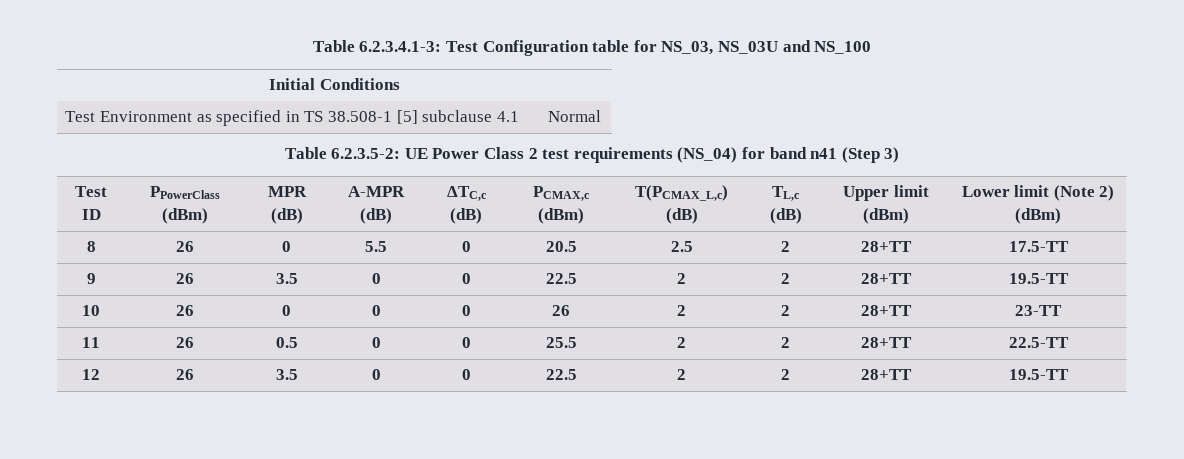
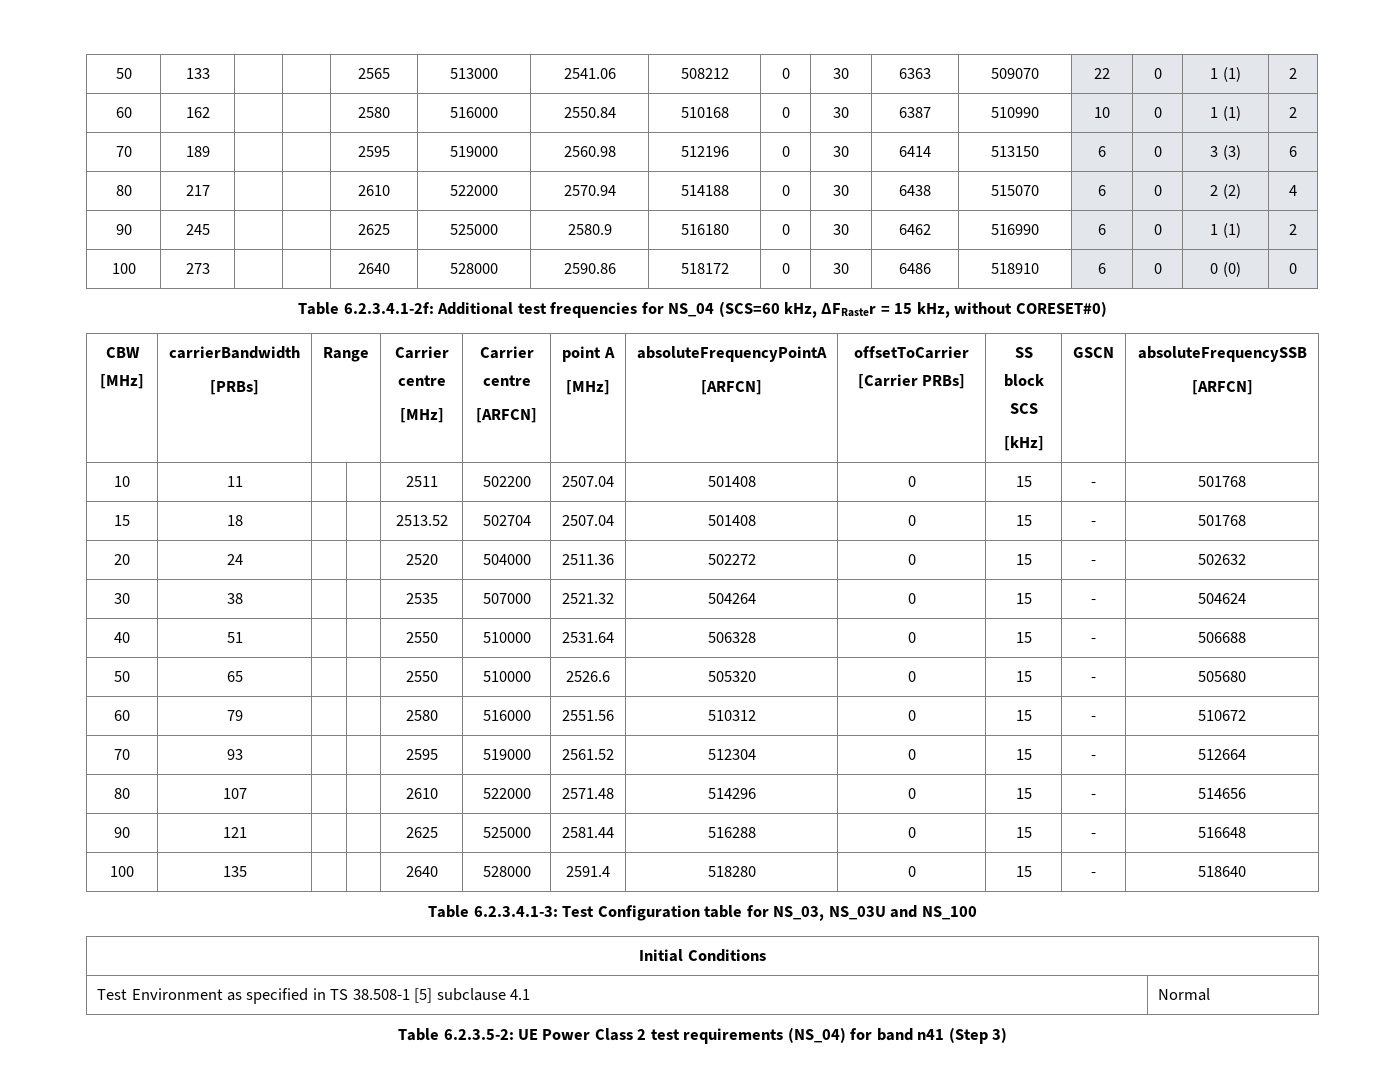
(312, 46) none -> [115,68,132,79] [185,68,210,79] [358,68,390,79] [450,68,498,79] [563,68,616,79] [680,68,729,79] [781,68,790,79] [833,68,849,79] [899,68,931,79] [991,68,1039,79] [1094,68,1110,79] [1153,68,1162,79] [1210,67,1241,82] [1289,68,1297,79] [115,107,132,118] [185,107,210,118] [358,107,390,118] [450,107,498,118] [563,107,616,118] [680,107,729,118] [781,107,790,118] [833,107,849,118] [899,107,931,118] [991,107,1039,118] [1094,107,1110,118] [1153,107,1162,118] [1210,106,1241,121] [1289,107,1297,118] [115,146,132,157] [185,146,210,157] [358,146,390,157] [450,146,498,157] [563,146,616,157] [680,146,729,157] [781,146,790,157] [833,146,849,157] [899,146,931,157] [991,146,1039,157] [1098,146,1106,157] [1153,146,1162,157] [1210,145,1241,160] [1289,146,1297,157] [115,185,132,196] [185,185,210,196] [358,185,390,196] [450,185,498,196] [563,185,616,196] [680,185,729,196] [781,185,790,196] [833,185,849,196] [899,185,931,196] [991,185,1039,196] [1098,185,1106,196] [1153,185,1162,196] [1210,184,1241,199] [1289,185,1297,196] [115,224,132,235] [185,224,210,235] [358,224,390,235] [450,224,498,235] [567,224,612,235] [680,224,729,235] [781,224,790,235] [833,224,849,235] [899,224,931,235] [991,224,1039,235] [1098,224,1106,235] [1153,224,1162,235] [1210,223,1241,238] [1289,224,1297,235] [111,263,136,274] [185,263,210,274] [358,263,390,274] [450,263,498,274] [563,263,616,274] [680,263,729,274] [781,263,790,274] [833,263,849,274] [899,263,931,274] [991,263,1039,274] [1098,263,1106,274] [1153,263,1162,274] [1210,262,1241,277] [1289,263,1297,274] [298,301,1107,318] [105,347,140,358] [100,374,144,389] [169,346,300,359] [210,380,259,395] [323,347,369,362] [394,346,449,359] [397,375,446,386] [399,408,444,423] [479,346,534,359] [482,375,531,386] [476,408,537,423] [562,346,615,362] [566,380,610,395] [637,346,827,362] [701,380,762,395] [854,346,969,359] [857,374,966,389] [1014,347,1033,358] [1003,374,1044,387] [1009,403,1038,414] [1003,436,1044,451] [1073,347,1114,358] [1137,346,1307,362] [1191,380,1253,395] [114,476,130,487] [226,476,243,487] [405,476,438,487] [482,476,531,487] [562,476,614,487] [707,476,756,487] [907,476,916,487] [1015,476,1032,487] [1091,482,1096,487] [1198,476,1246,487] [114,515,130,526] [226,515,243,526] [395,515,448,526] [482,515,531,526] [562,515,614,526] [707,515,756,526] [907,515,916,526] [1015,515,1032,526] [1091,521,1096,526] [1198,515,1246,526] [114,554,130,565] [226,554,243,565] [405,554,438,565] [482,554,531,565] [562,554,614,565] [707,554,756,565] [907,554,916,565] [1015,554,1032,565] [1091,560,1096,565] [1198,554,1246,565] [114,593,130,604] [226,593,243,604] [405,593,438,604] [482,593,531,604] [562,593,614,604] [707,593,756,604] [907,593,916,604] [1015,593,1032,604] [1091,599,1096,604] [1198,593,1246,604] [114,632,130,643] [226,632,243,643] [405,632,438,643] [482,632,531,643] [562,632,614,643] [707,632,756,643] [907,632,916,643] [1015,632,1032,643] [1091,638,1096,643] [1198,632,1246,643] [114,671,130,682] [226,671,243,682] [405,671,438,682] [482,671,531,682] [566,671,610,682] [707,671,756,682] [907,671,916,682] [1015,671,1032,682] [1091,677,1096,682] [1198,671,1246,682] [114,710,130,721] [226,710,243,721] [405,710,438,721] [482,710,531,721] [562,710,614,721] [707,710,756,721] [907,710,916,721] [1015,710,1032,721] [1091,716,1096,721] [1198,710,1246,721] [114,749,130,760] [226,749,243,760] [405,749,438,760] [482,749,531,760] [562,749,614,760] [707,749,756,760] [907,749,916,760] [1015,749,1032,760] [1091,755,1096,760] [1198,749,1246,760] [114,788,130,799] [222,788,247,799] [405,788,438,799] [482,788,531,799] [562,788,614,799] [707,788,756,799] [907,788,916,799] [1015,788,1032,799] [1091,794,1096,799] [1198,788,1246,799] [114,827,130,838] [222,827,247,838] [405,827,438,838] [482,827,531,838] [562,827,614,838] [707,827,756,838] [907,827,916,838] [1015,827,1032,838] [1091,833,1096,838] [1198,827,1246,838] [110,866,134,877] [222,866,247,877] [405,866,438,877] [482,866,531,877] [566,866,610,877] [707,866,756,877] [907,866,916,877] [1015,866,1032,877] [1091,872,1096,877] [1198,866,1246,877] 50 | 133 | | | 2565 | 513000 | 2541.06 | 508212 | 0 | 30 | 6363 | 509070 | 22 | 0 | 1 (1) | 2 // 60 | 162 | | | 2580 | 516000 | 2550.84 | 510168 | 0 | 30 | 6387 | 510990 | 10 | 0 | 1 (1) | 2 // 70 | 189 | | | 2595 | 519000 | 2560.98 | 512196 | 0 | 30 | 6414 | 513150 | 6 | 0 | 3 (3) | 6 // 80 | 217 | | | 2610 | 522000 | 2570.94 | 514188 | 0 | 30 | 6438 | 515070 | 6 | 0 | 2 (2) | 4 // 90 | 245 | | | 2625 | 525000 | 2580.9 | 516180 | 0 | 30 | 6462 | 516990 | 6 | 0 | 1 (1) | 2 // 100 | 273 | | | 2640 | 528000 | 2590.86 | 518172 | 0 | 30 | 6486 | 518910 | 6 | 0 | 0 (0) | 0 // Table 6.2.3.4.1-2f: Additional test frequencies for NS_04 (SCS=60 kHz, ΔFRaster = 15 kHz, without CORESET#0) // CBW [MHz] | carrierBandwidth // [PRBs] | Range | Carrier centre // [MHz] | Carrier centre // [ARFCN] | point A // [MHz] | absoluteFrequencyPointA // [ARFCN] | offsetToCarrier [Carrier PRBs] | SS block SCS // [kHz] | GSCN | absoluteFrequencySSB // [ARFCN] // 10 | 11 | | | 2511 | 502200 | 2507.04 | 501408 | 0 | 15 | - | 501768 // 15 | 18 | | | 2513.52 | 502704 | 2507.04 | 501408 | 0 | 15 | - | 501768 // 20 | 24 | | | 2520 | 504000 | 2511.36 | 502272 | 0 | 15 | - | 502632 // 30 | 38 | | | 2535 | 507000 | 2521.32 | 504264 | 0 | 15 | - | 504624 // 40 | 51 | | | 2550 | 510000 | 2531.64 | 506328 | 0 | 15 | - | 506688 // 50 | 65 | | | 2550 | 510000 | 2526.6 | 505320 | 0 | 15 | - | 505680 // 60 | 79 | | | 2580 | 516000 | 2551.56 | 510312 | 0 | 15 | - | 510672 // 70 | 93 | | | 2595 | 519000 | 2561.52 | 512304 | 0 | 15 | - | 512664 // 80 | 107 | | | 2610 | 522000 | 2571.48 | 514296 | 0 | 15 | - | 514656 // 90 | 121 | | | 2625 | 525000 | 2581.44 | 516288 | 0 | 15 | - | 516648 // 100 | 135 | | | 2640 | 528000 | 2591.4 | 518280 | 0 | 15 | - | 518640 //
[75,186,107,197] [81,209,101,220] [150,186,220,199] [162,208,208,224] [267,186,307,197] [270,208,303,224] [348,186,405,197] [360,208,392,224] [446,186,487,201] [450,208,482,224] [533,186,590,201] [538,208,584,224] [635,185,728,201] [665,208,698,224] [772,186,800,201] [769,208,802,224] [843,185,929,201] [863,208,909,224] [961,185,1115,201] [1015,208,1061,224] [86,241,96,252] [176,241,194,252] [282,241,291,252] [365,241,387,252] [461,241,471,252] [545,241,577,252] [670,241,693,252] [781,241,790,252] [861,241,912,252] [1008,241,1069,252] [86,273,96,284] [176,273,194,284] [275,273,298,284] [371,273,381,284] [461,273,471,284] [545,273,577,284] [677,273,686,284] [781,273,790,284] [861,273,912,284] [1008,273,1069,284] [82,305,100,316] [176,305,194,316] [282,305,291,316] [371,305,381,316] [461,305,471,316] [552,305,570,316] [677,305,686,316] [781,305,790,316] [861,305,912,316] [1015,305,1062,316] [82,337,100,348] [176,337,194,348] [275,337,298,348] [371,337,381,348] [461,337,471,348] [545,337,577,348] [677,337,686,348] [781,337,790,348] [861,337,912,348] [1008,337,1069,348] [82,369,100,380] [176,369,194,380] [275,369,298,380] [371,369,381,380] [461,369,471,380] [545,369,577,380] [677,369,686,380] [781,369,790,380] [861,369,912,380] [1008,369,1069,380] // Test ID | PPowerClass (dBm) | MPR (dB) | A-MPR (dB) | ΔTC,c (dB) | PCMAX,c (dBm) | T(PCMAX_L,c) (dB) | TL,c (dB) | Upper limit (dBm) | Lower limit (Note 2) (dBm) // 8 | 26 | 0 | 5.5 | 0 | 20.5 | 2.5 | 2 | 28+TT | 17.5-TT // 9 | 26 | 3.5 | 0 | 0 | 22.5 | 2 | 2 | 28+TT | 19.5-TT // 10 | 26 | 0 | 0 | 0 | 26 | 2 | 2 | 28+TT | 23-TT // 11 | 26 | 0.5 | 0 | 0 | 25.5 | 2 | 2 | 28+TT | 22.5-TT // 12 | 26 | 3.5 | 0 | 0 | 22.5 | 2 | 2 | 28+TT | 19.5-TT -> (1007, 1035) none

